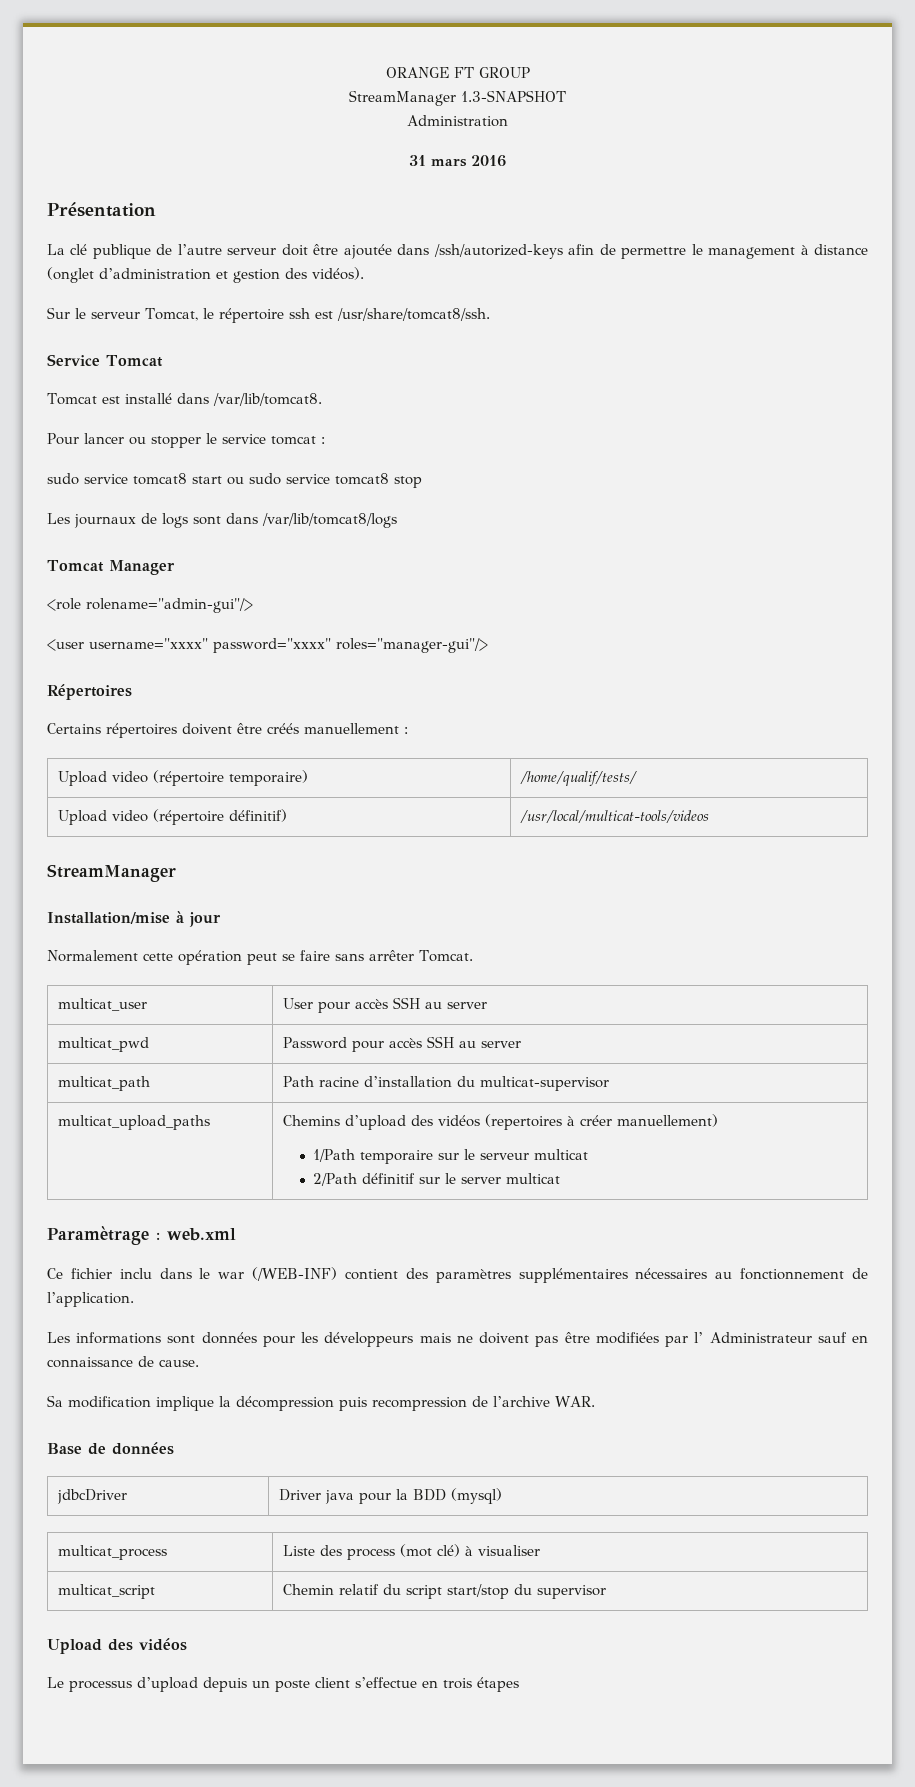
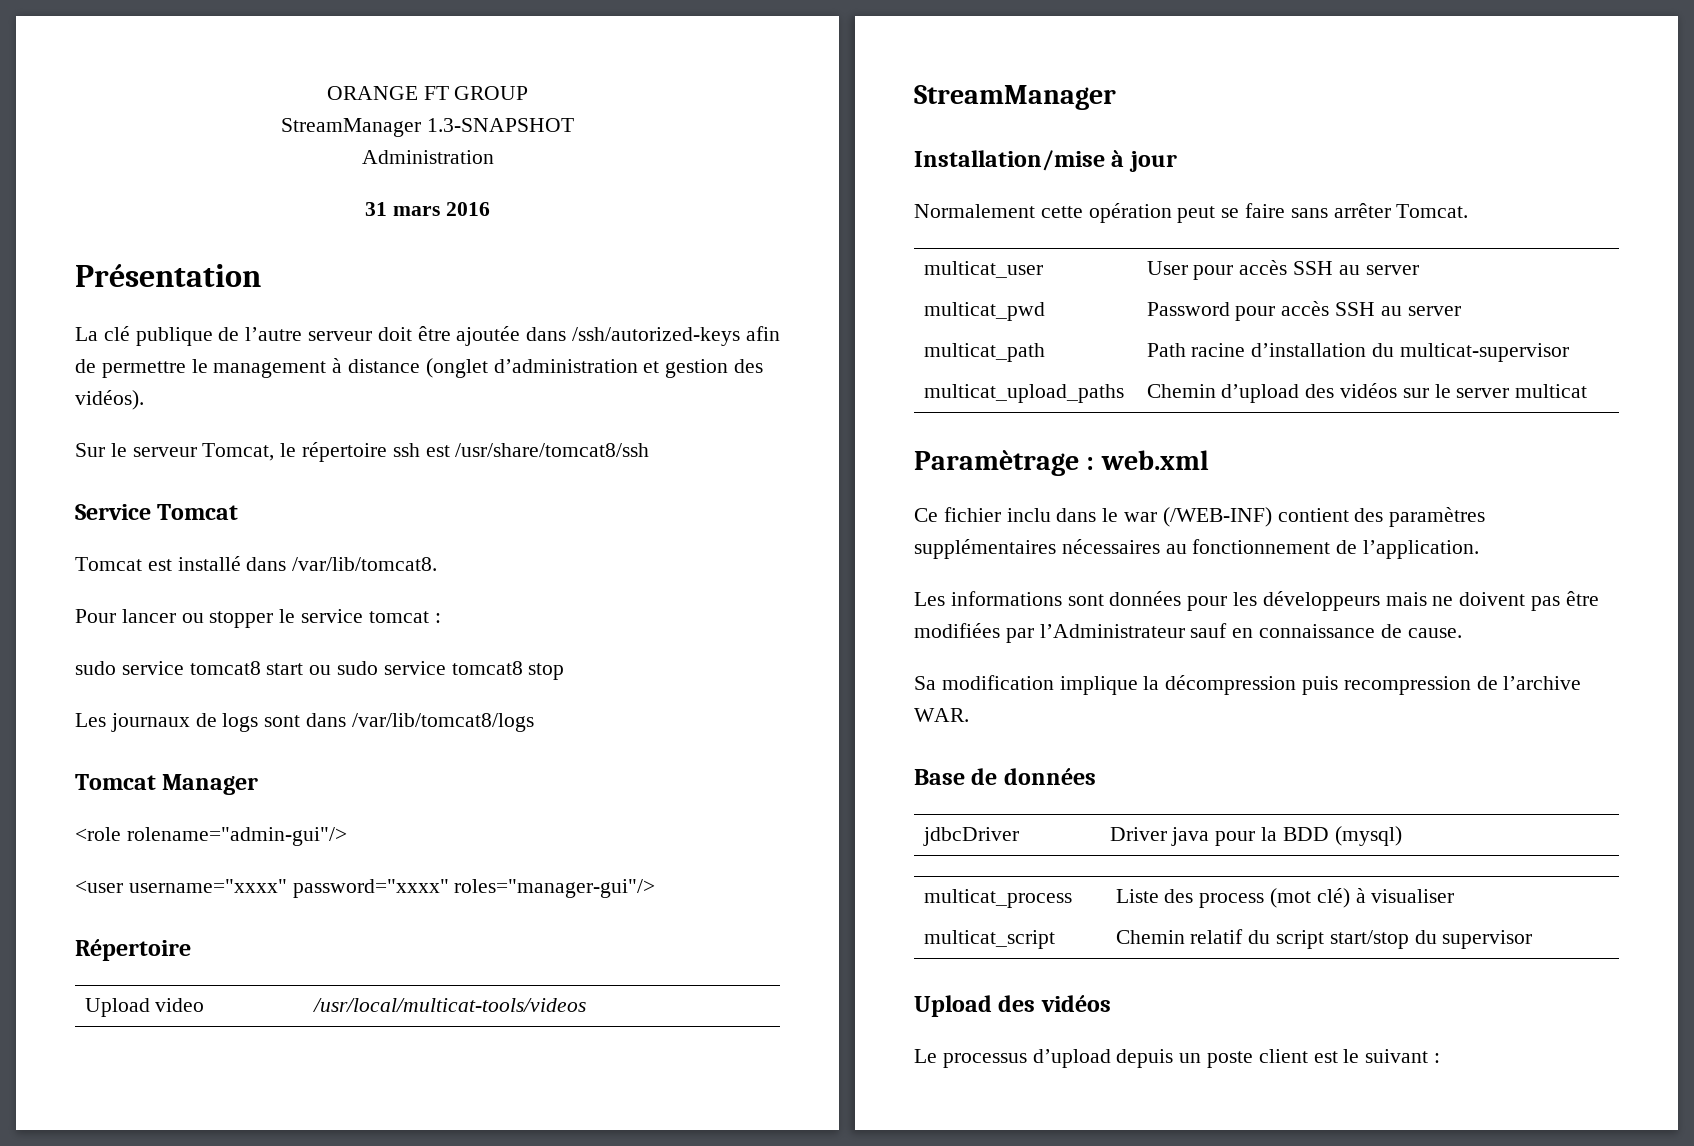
[336,308,490,321] /usr/share/tomcat8/ssh. -> [455,443,650,457] /usr/share/tomcat8/ssh
[47,684,132,700] [47,723,408,738] [57,770,308,786] [519,771,637,786] [57,809,287,825] Répertoires // Certains répertoires doivent être créés manuellement : // Upload video (répertoire temporaire) | /home/qualif/tests/ // Upload video (répertoire définitif) -> [75,939,191,961] [84,998,205,1017] Répertoire // Upload video
[282,1115,340,1126] Chemins -> [1146,384,1216,398] Chemin
[484,1114,718,1130] [313,1149,589,1164] [313,1173,416,1186] (repertoires à créer manuellement) // 1/Path temporaire sur le serveur multicat // 2/Path définitif -> (1398, 390) none
[694,1332,812,1343] l’ Administrateur -> [1039,624,1185,638] l’Administrateur
[355,1677,519,1692] s’effectue en trois étapes -> [1313,1049,1441,1063] est le suivant :

